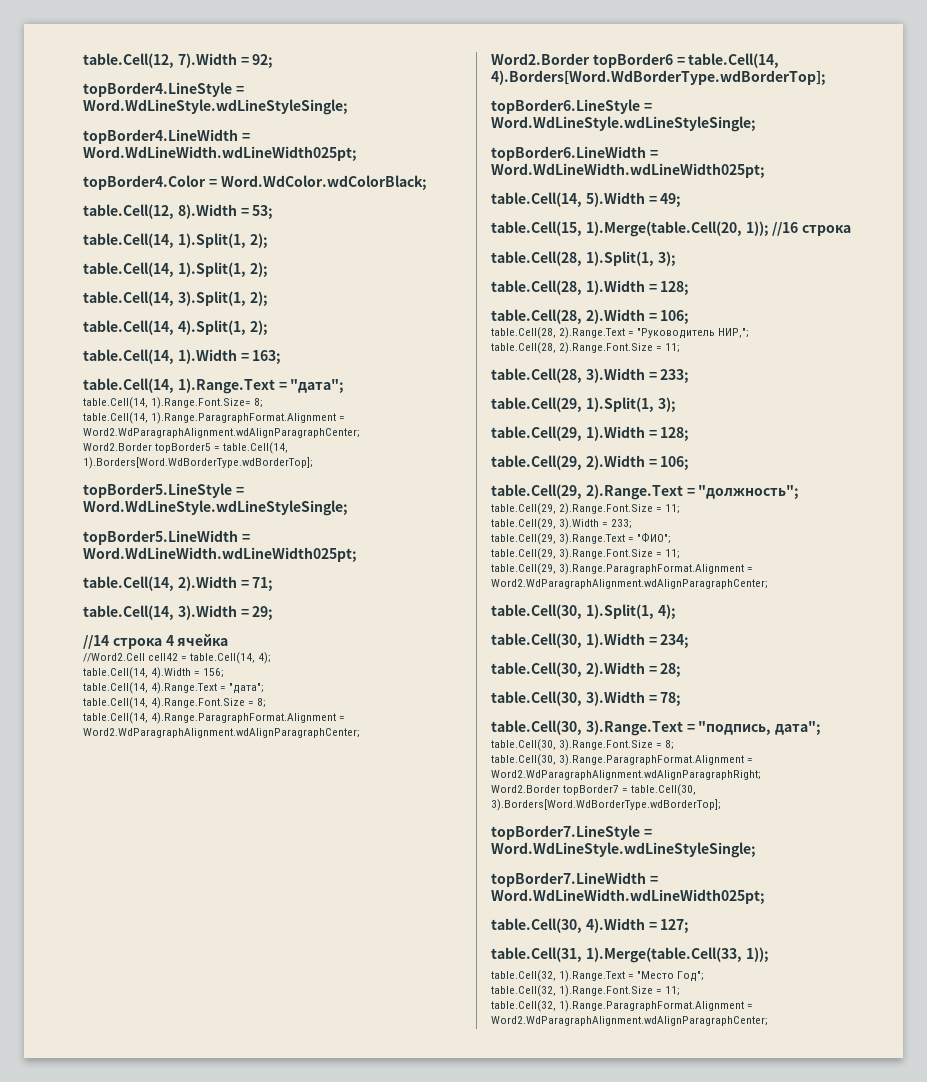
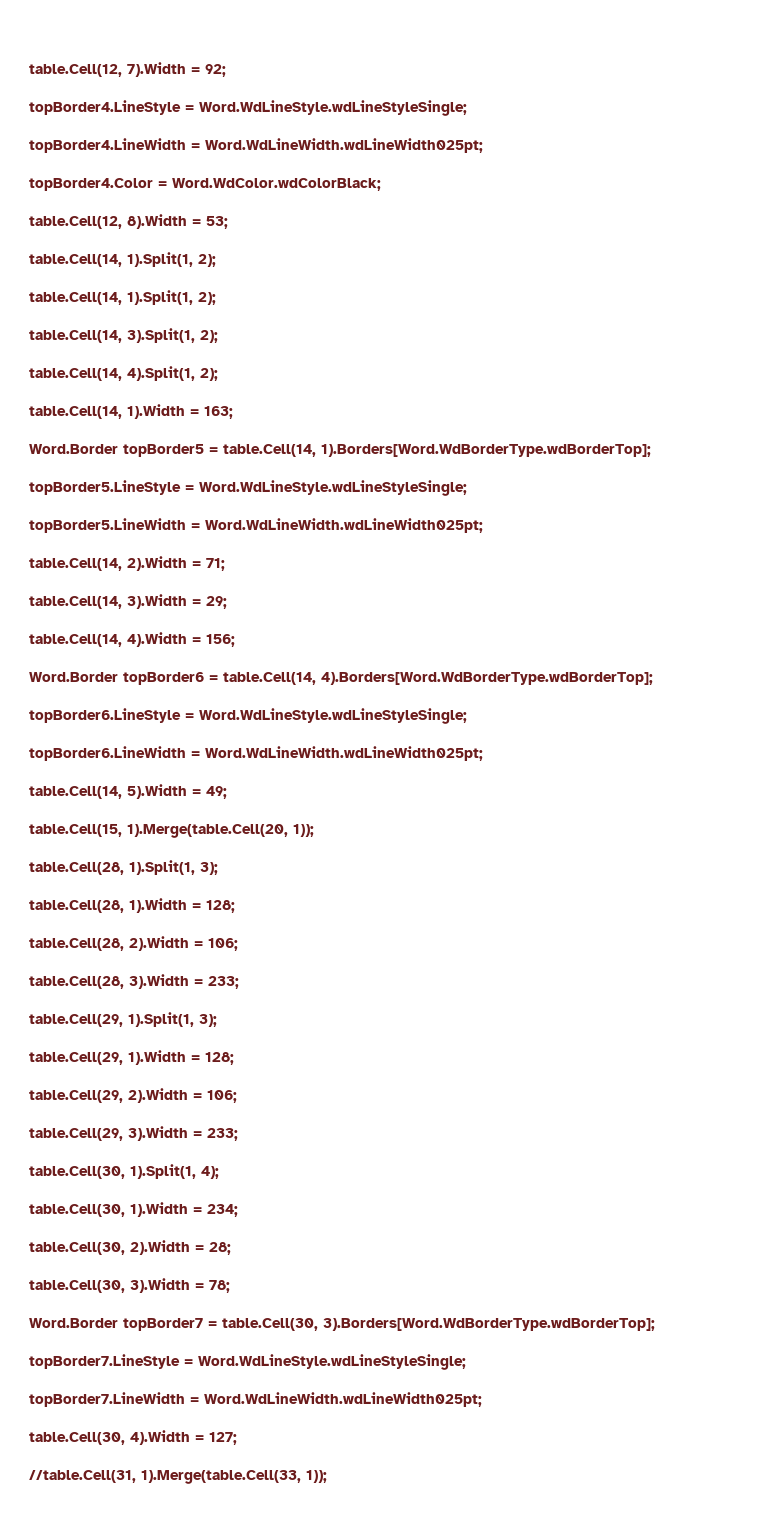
[83,378,345,394] [83,397,264,409] [83,412,346,424] [83,428,360,438] [83,443,152,451] table.Cell(14, 1).Range.Text = "дата"; // table.Cell(14, 1).Range.Font.Size= 8; // table.Cell(14, 1).Range.ParagraphFormat.Alignment = Word2.WdParagraphAlignment.wdAlignParagraphCenter; // Word2.Border -> [29,444,118,454] Word.Border
[83,634,229,649] [83,652,272,664] [83,667,225,679] [83,682,265,694] [83,697,267,709] [83,712,346,724] [83,728,360,738] [491,53,590,65] //14 строка 4 ячейка // //Word2.Cell cell42 = table.Cell(14, 4); // table.Cell(14, 4).Width = 156; // table.Cell(14, 4).Range.Text = "дата"; // table.Cell(14, 4).Range.Font.Size = 8; // table.Cell(14, 4).Range.ParagraphFormat.Alignment = Word2.WdParagraphAlignment.wdAlignParagraphCenter; // Word2.Border -> [29,632,235,647] [29,672,118,682] table.Cell(14, 4).Width = 156; // Word.Border
[772,222,852,236] //16 строка -> (314, 830) none
[491,327,750,339] [491,342,681,354] // table.Cell(28, 2).Range.Text = "Руководитель НИР,"; // table.Cell(28, 2).Range.Font.Size = 11; -> (238, 944) none
[585,484,800,500] [491,503,681,515] [491,518,633,530] [491,533,672,545] [491,548,681,560] [491,563,754,575] [491,579,768,589] 2).Range.Text = "должность"; // table.Cell(29, 2).Range.Font.Size = 11; // table.Cell(29, 3).Width = 233; // table.Cell(29, 3).Range.Text = "ФИО"; // table.Cell(29, 3).Range.Font.Size = 11; // table.Cell(29, 3).Range.ParagraphFormat.Alignment = Word2.WdParagraphAlignment.wdAlignParagraphCenter; -> [128,1126,238,1141] 3).Width = 233;
[491,720,822,736] [491,739,675,751] [491,754,754,766] [491,770,761,780] [491,785,560,793] table.Cell(30, 3).Range.Text = "подпись, дата"; // table.Cell(30, 3).Range.Font.Size = 8; // table.Cell(30, 3).Range.ParagraphFormat.Alignment = Word2.WdParagraphAlignment.wdAlignParagraphRight; // Word2.Border -> [29,1318,118,1328] Word.Border
[491,947,582,962] table.Cell(31, -> [29,1470,136,1483] //table.Cell(31,
[491,970,705,982] [491,985,681,997] [491,1000,754,1012] [491,1016,768,1026] // table.Cell(32, 1).Range.Text = "Место Год"; // table.Cell(32, 1).Range.Font.Size = 11; // table.Cell(32, 1).Range.ParagraphFormat.Alignment = Word2.WdParagraphAlignment.wdAlignParagraphCenter; -> (327, 1476) none

